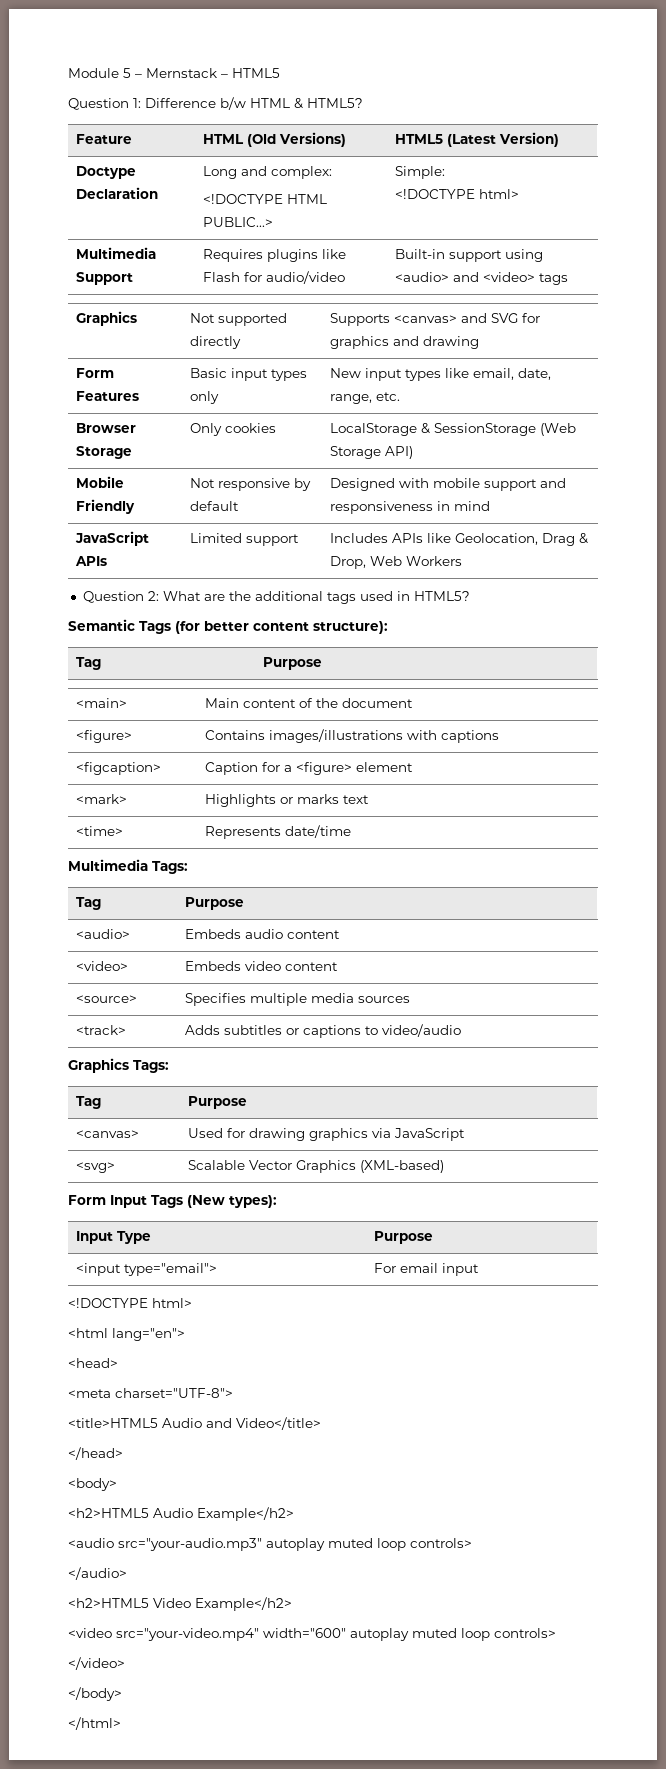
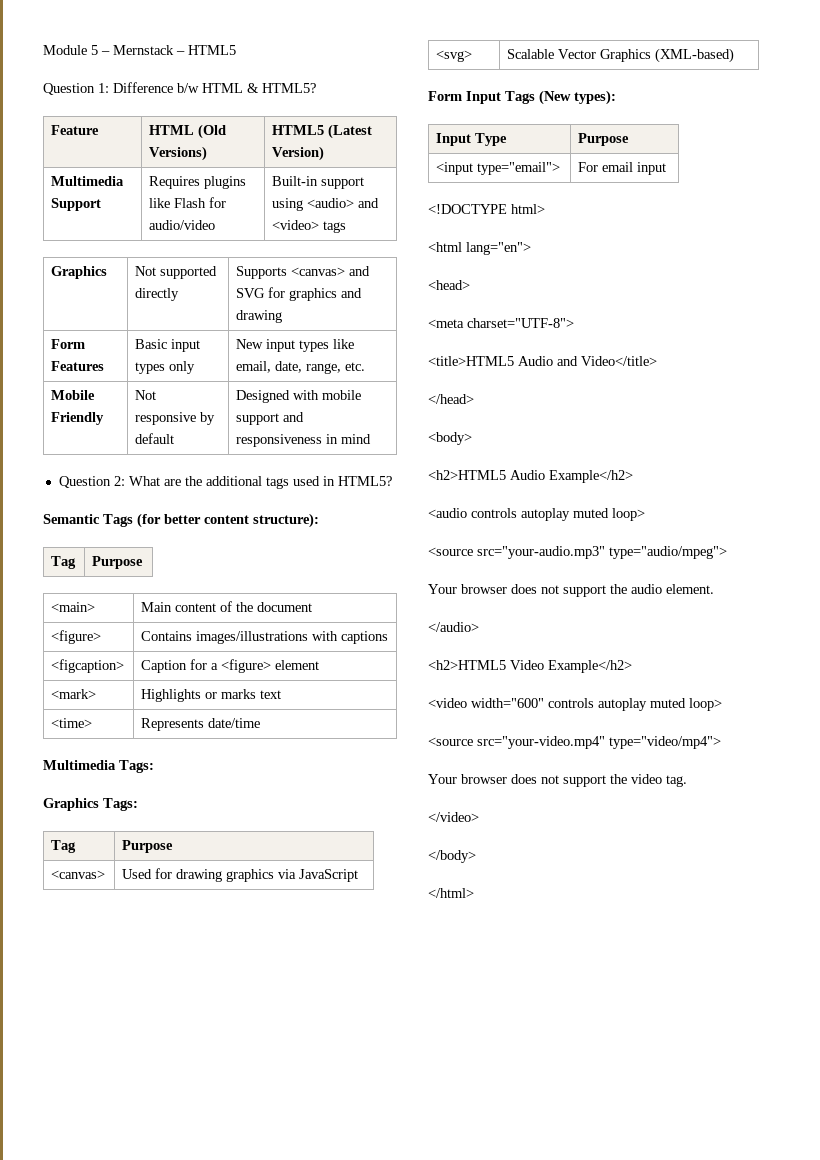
[75,166,136,179] [75,187,158,199] [202,166,332,179] [202,194,327,204] [202,217,273,227] [394,166,445,179] [394,189,519,199] // Doctype Declaration | Long and complex: // <!DOCTYPE HTML PUBLIC...> | Simple: // <!DOCTYPE html> -> (325, 153) none
[75,423,136,433] [75,446,132,459] [189,423,276,436] [329,423,576,436] [329,446,413,459] // Browser Storage | Only cookies | LocalStorage & SessionStorage (Web Storage API) -> (366, 366) none
[74,531,149,546] [74,556,107,566] [189,533,299,546] [329,533,588,546] [329,556,462,569] // JavaScript APIs | Limited support | Includes APIs like Geolocation, Drag & Drop, Web Workers -> (372, 439) none
[75,897,101,910] [184,897,244,910] [75,929,130,939] [184,929,340,939] [75,961,128,971] [184,961,338,971] [75,995,137,1003] [184,993,410,1006] [75,1025,126,1035] [184,1024,461,1038] // Tag | Purpose // <audio> | Embeds audio content // <video> | Embeds video content // <source> | Specifies multiple media sources // <track> | Adds subtitles or captions to video/audio -> (154, 766) none
[118,1538,472,1551] src="your-audio.mp3" autoplay muted loop controls> -> [471,508,645,521] [428,546,727,559] [428,584,714,597] controls autoplay muted loop> // <source src="your-audio.mp3" type="audio/mpeg"> // Your browser does not support the audio element.
[116,1628,556,1641] src="your-video.mp4" width="600" autoplay muted loop controls> -> [471,698,722,711] [428,736,721,749] [428,774,687,787] width="600" controls autoplay muted loop> // <source src="your-video.mp4" type="video/mp4"> // Your browser does not support the video tag.

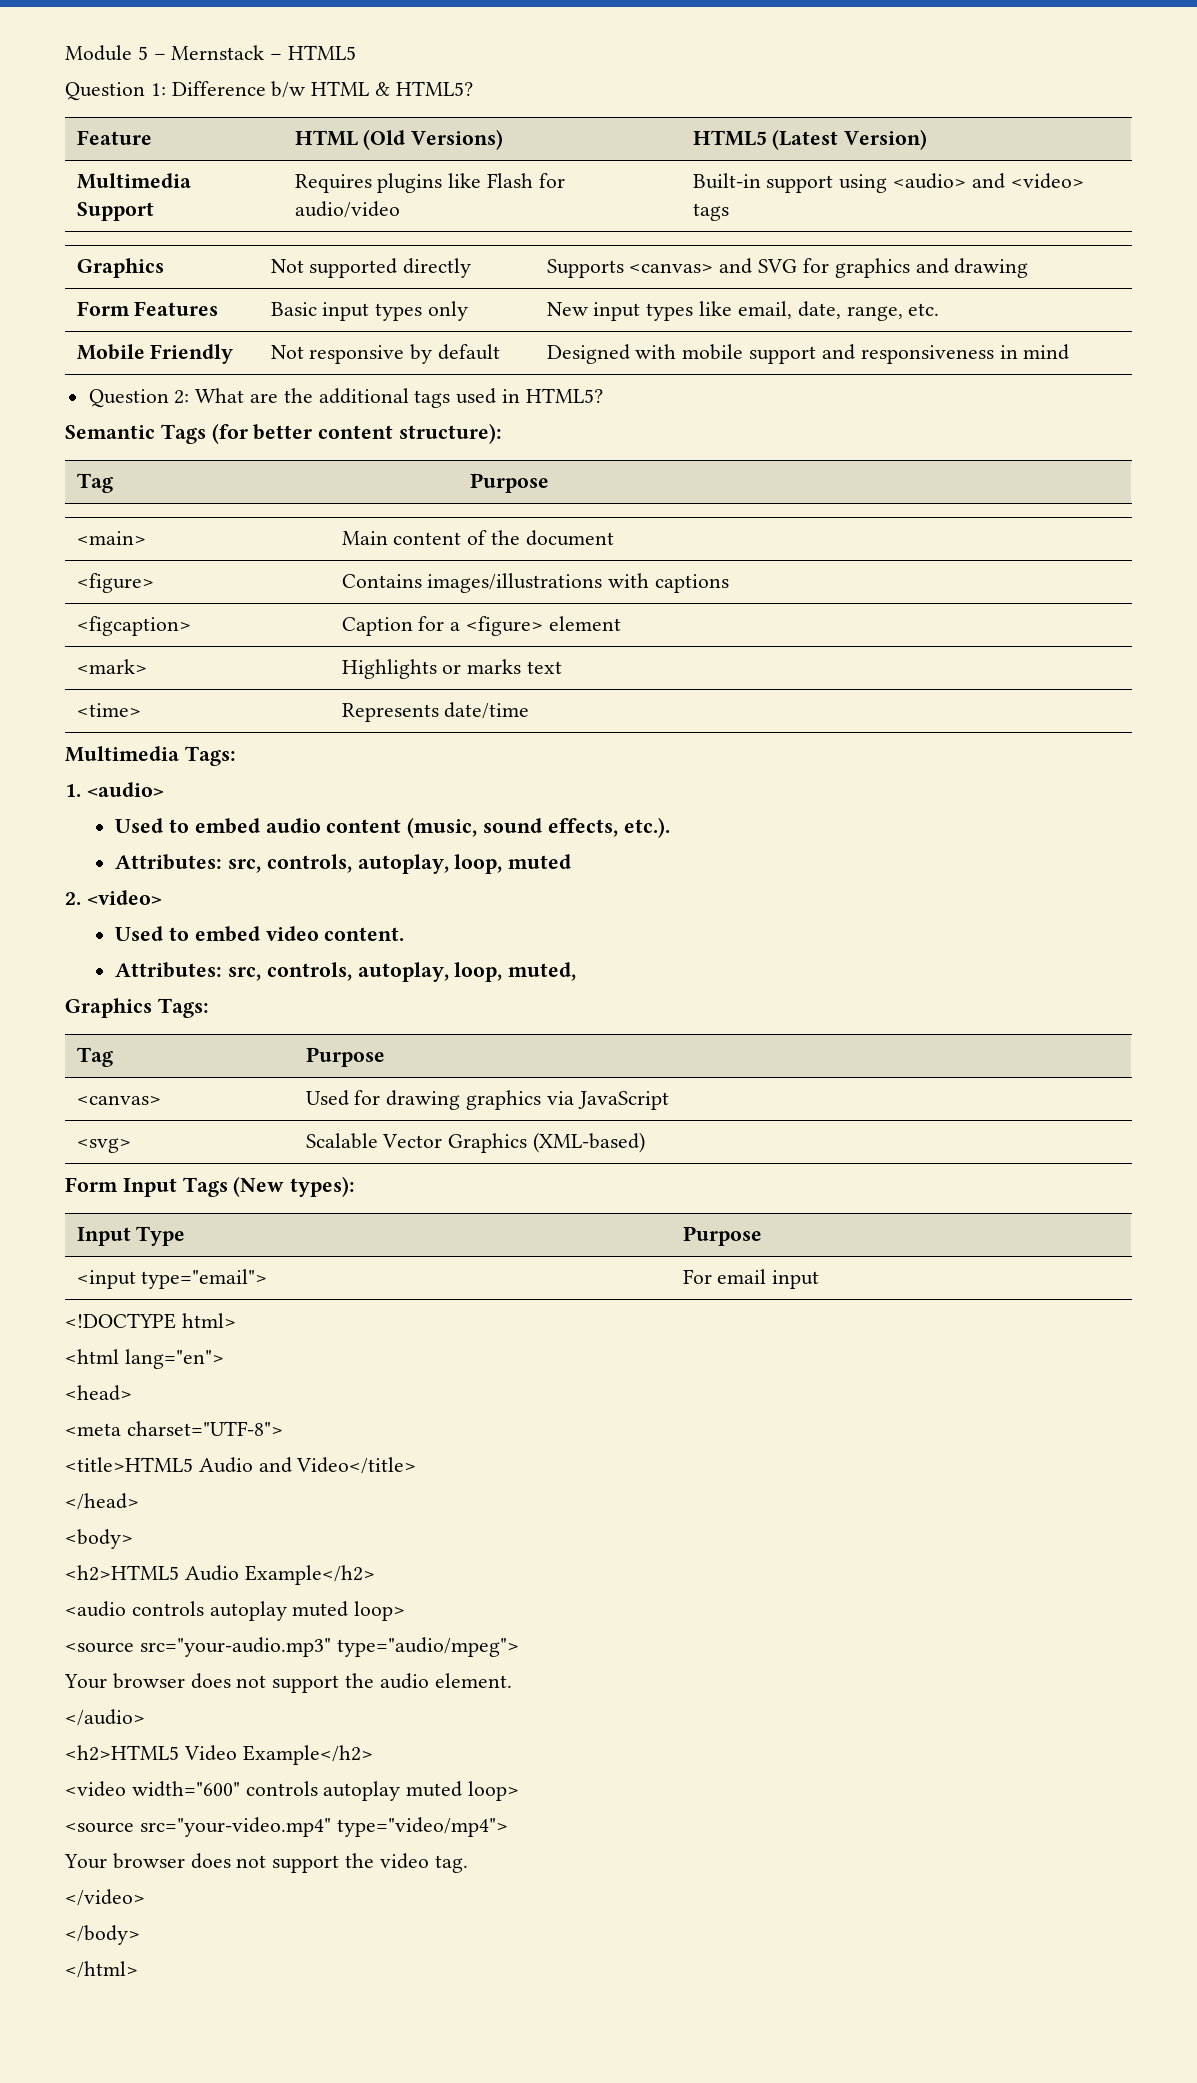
(154, 766) none -> [65,782,164,797] [115,817,670,838] [115,854,572,874] [65,890,162,905] [115,926,405,942] [115,962,577,982] // 1. <audio> // Used to embed audio content (music, sound effects, etc.). // Attributes: src, controls, autoplay, loop, muted // 2. <video> // Used to embed video content. // Attributes: src, controls, autoplay, loop, muted,

